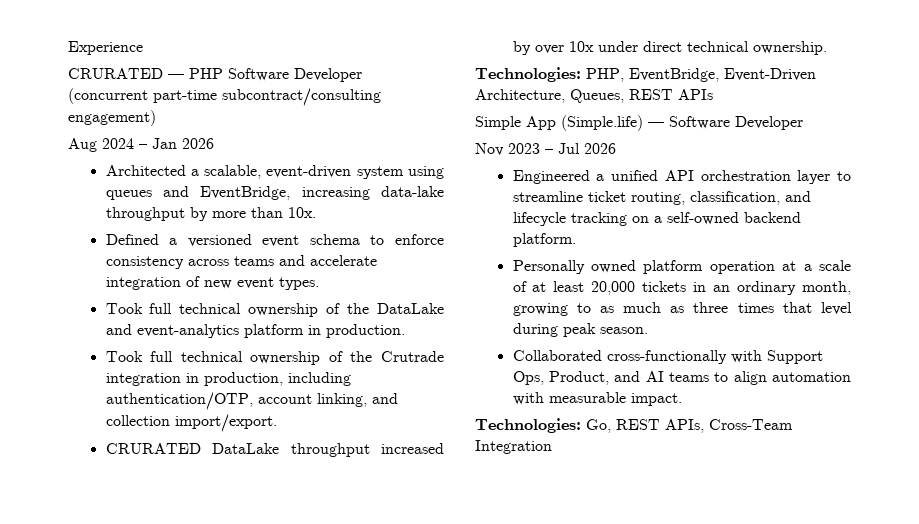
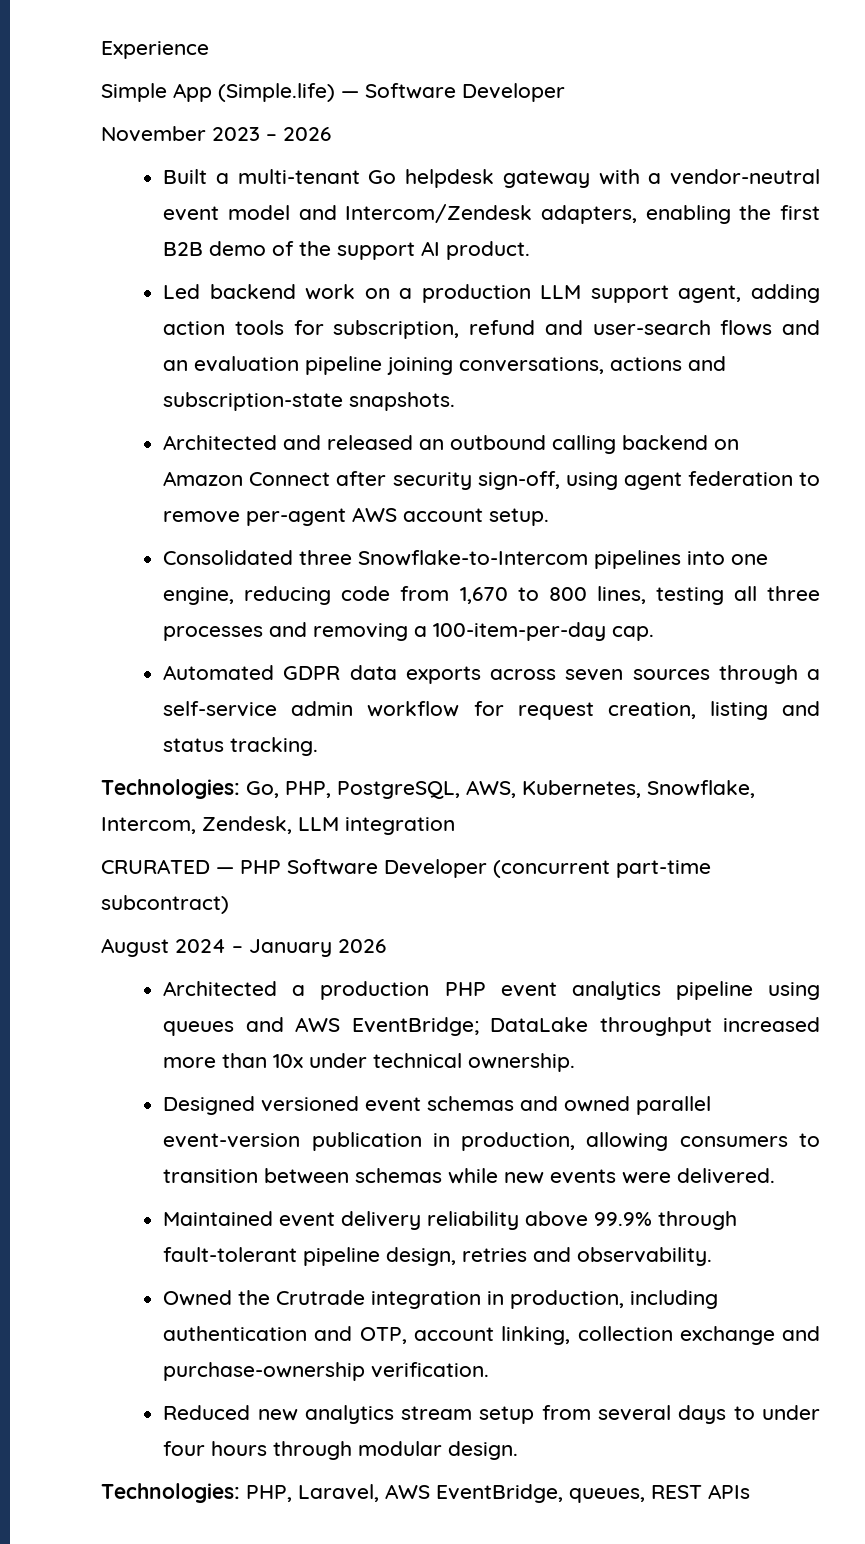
(143, 48) none -> [101,83,565,102] [101,126,331,142] [163,169,821,188] [163,204,820,224] [163,241,531,260] [163,284,820,303] [163,320,821,339] [163,356,727,375] [163,392,456,411] [163,435,740,454] [163,471,821,490] [163,507,550,526] [163,550,769,569] [163,586,820,605] [163,622,655,641] [163,665,821,684] [163,701,820,720] [163,737,319,756] [101,779,755,799] [101,816,455,835] // Simple App (Simple.life) — Software Developer // November 2023 – 2026 // Built a multi-tenant Go helpdesk gateway with a vendor-neutral event model and Intercom/Zendesk adapters, enabling the first B2B demo of the support AI product. // Led backend work on a production LLM support agent, adding action tools for subscription, refund and user-search flows and an evaluation pipeline joining conversations, actions and subscription-state snapshots. // Architected and released an outbound calling backend on Amazon Connect after security sign-off, using agent federation to remove per-agent AWS account setup. // Consolidated three Snowflake-to-Intercom pipelines into one engine, reducing code from 1,670 to 800 lines, testing all three processes and removing a 100-item-per-day cap. // Automated GDPR data exports across seven sources through a self-service admin workflow for request creation, listing and status tracking. // Technologies: Go, PHP, PostgreSQL, AWS, Kubernetes, Snowflake, Intercom, Zendesk, LLM integration
[222,88,381,106] [68,110,156,126] [68,138,97,152] subcontract/consulting engagement) // Aug -> [101,895,229,914] [101,938,169,957] subcontract) // August
[152,138,177,149] Jan -> [249,939,332,957] January
[204,165,444,179] [105,186,444,200] [105,207,316,221] [105,234,445,247] [105,255,377,269] [105,276,319,290] [105,303,444,317] [105,324,405,338] [105,351,343,365] scalable, event-driven system using queues and EventBridge, increasing data-lake throughput by more than 10x. // Defined a versioned event schema to enforce consistency across teams and accelerate integration of new event types. // Took full technical ownership of the DataLake and event-analytics platform in production. // Took full technical ownership of -> [320,981,820,1000] [163,1017,820,1036] [163,1053,576,1072] [163,1096,712,1115] [163,1132,820,1151] [163,1168,776,1184] [163,1211,738,1230] [163,1247,713,1266] [163,1290,233,1306] production PHP event analytics pipeline using queues and AWS EventBridge; DataLake throughput increased more than 10x under technical ownership. // Designed versioned event schemas and owned parallel event-version publication in production, allowing consumers to transition between schemas while new events were delivered. // Maintained event delivery reliability above 99.9% through fault-tolerant pipeline design, retries and observability. // Owned
[105,392,398,410] [105,414,277,432] [105,443,445,457] [512,41,827,55] [475,67,816,82] [475,89,713,103] [475,115,803,131] [475,143,616,156] [512,170,851,184] [512,191,811,205] [512,212,801,226] [512,233,576,247] [512,260,851,274] [512,281,851,295] [512,302,852,316] [512,323,648,337] [512,350,823,364] [512,371,851,385] [512,392,682,406] [475,418,793,433] [475,440,552,454] authentication/OTP, account linking, and collection import/export. // CRURATED DataLake throughput increased by over 10x under direct technical ownership. // Technologies: PHP, EventBridge, Event-Driven Architecture, Queues, REST APIs // Simple App (Simple.life) — Software Developer // Nov 2023 – Jul 2026 // Engineered a unified API orchestration layer to streamline ticket routing, classification, and lifecycle tracking on a self-owned backend platform. // Personally owned platform operation at a scale of at least 20,000 tickets in an ordinary month, growing to as much as three times that level during peak season. // Collaborated cross-functionally with Support Ops, Product, and AI teams to align automation with measurable impact. // Technologies: Go, REST APIs, Cross-Team Integration -> [163,1326,820,1345] [163,1362,490,1381] [163,1405,820,1424] [163,1441,519,1460] [101,1483,750,1503] authentication and OTP, account linking, collection exchange and purchase-ownership verification. // Reduced new analytics stream setup from several days to under four hours through modular design. // Technologies: PHP, Laravel, AWS EventBridge, queues, REST APIs

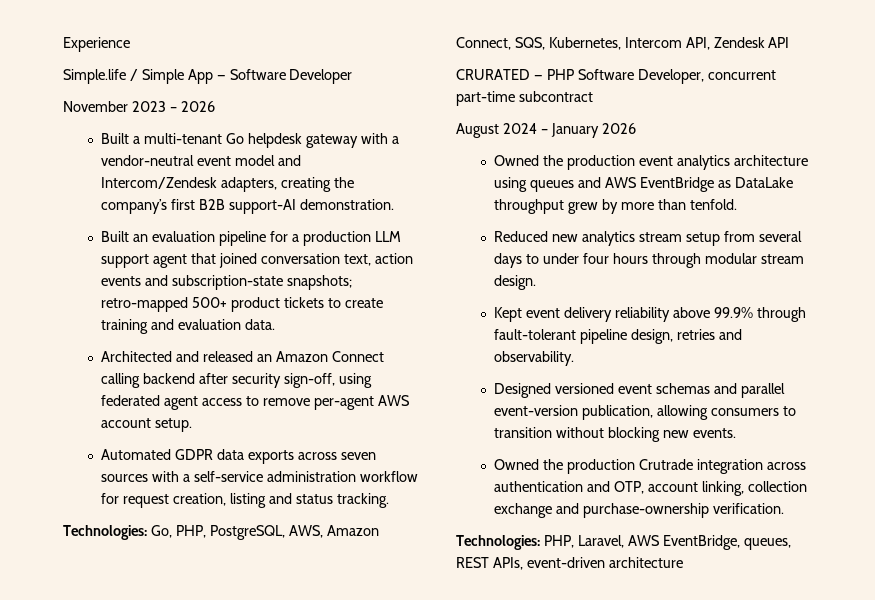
(209, 50) none -> [63,69,138,84] Simple.life /
[218,83,335,102] (Simple.life) -> (213, 76) none
[645,205,820,224] [163,241,531,260] [163,284,820,303] [163,320,821,339] [163,356,727,375] [163,392,456,411] [163,435,740,454] [163,471,331,486] enabling the first B2B demo of the support AI product. // Led backend work on a production LLM support agent, adding action tools for subscription, refund and user-search flows and an evaluation pipeline joining conversations, actions and subscription-state snapshots. // Architected and released an outbound calling backend on Amazon Connect -> [281,177,355,192] [101,199,395,214] [101,231,401,246] [101,253,413,268] [101,275,353,290] [101,297,383,312] [101,319,276,334] [101,351,384,362] [101,373,196,388] creating the company’s first B2B support-AI demonstration. // Built an evaluation pipeline for a production LLM support agent that joined conversation text, action events and subscription-state snapshots; retro-mapped 500+ product tickets to create training and evaluation data. // Architected and released an Amazon Connect calling backend
[623,471,793,490] agent federation -> [101,395,243,410] federated agent access
[163,550,769,569] [163,586,820,605] [163,622,655,641] // Consolidated three Snowflake-to-Intercom pipelines into one engine, reducing code from 1,670 to 800 lines, testing all three processes and removing a 100-item-per-day cap. -> (193, 425) none
[718,665,798,684] through -> [152,471,180,482] with
[291,701,354,716] admin -> [267,471,357,482] administration
[522,780,755,798] [101,816,455,835] Kubernetes, Snowflake, Intercom, Zendesk, LLM integration -> [326,525,379,536] [456,37,790,50] Amazon Connect, SQS, Kubernetes, Intercom API, Zendesk API
[384,859,711,878] [101,895,229,914] Developer (concurrent part-time subcontract) -> [637,69,776,84] [456,91,593,106] Developer, concurrent part-time subcontract
[163,981,486,1000] Architected a production PHP -> [494,155,636,170] Owned the production
[675,981,753,1000] pipeline -> [733,155,808,166] architecture
[351,1017,820,1036] [163,1053,576,1072] [163,1096,712,1115] [163,1132,820,1151] [163,1168,776,1184] [163,1211,738,1230] [163,1247,713,1266] [163,1290,719,1309] [163,1326,820,1345] [163,1362,490,1381] EventBridge; DataLake throughput increased more than 10x under technical ownership. // Designed versioned event schemas and owned parallel event-version publication in production, allowing consumers to transition between schemas while new events were delivered. // Maintained event delivery reliability above 99.9% through fault-tolerant pipeline design, retries and observability. // Owned the Crutrade integration in production, including authentication and OTP, account linking, collection exchange and purchase-ownership verification. -> [640,177,793,192] [494,199,737,214] EventBridge as DataLake throughput grew by more than tenfold.
(443, 1448) none -> [760,254,804,264] stream
(519, 1450) none -> [494,307,806,322] [494,329,743,344] [494,351,575,366] [494,383,785,398] [494,405,797,420] [494,427,737,442] [494,459,806,474] [494,481,807,496] [494,503,785,518] // Kept event delivery reliability above 99.9% through fault-tolerant pipeline design, retries and observability. // Designed versioned event schemas and parallel event-version publication, allowing consumers to transition without blocking new events. // Owned the production Crutrade integration across authentication and OTP, account linking, collection exchange and purchase-ownership verification.
[708,1484,750,1499] APIs -> [492,557,683,570] APIs, event-driven architecture

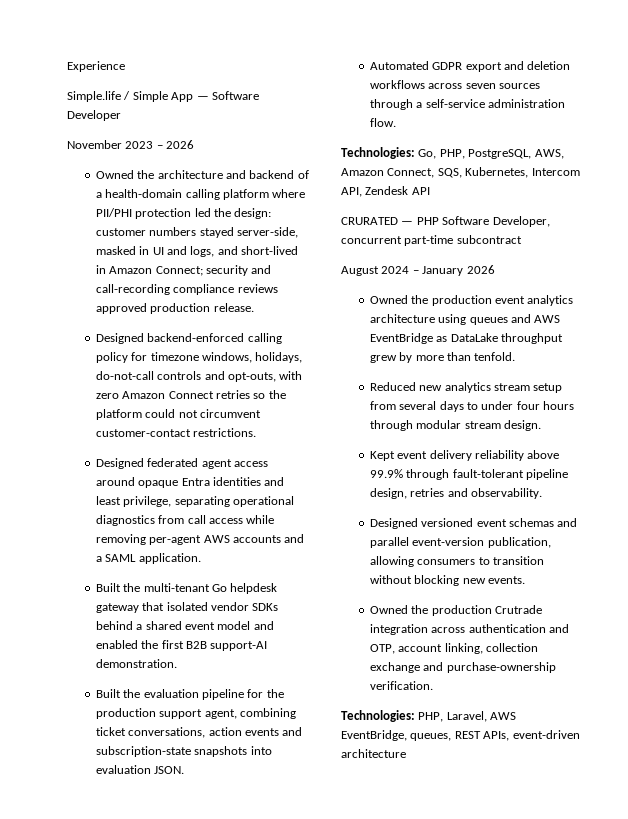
[101,133,141,144] // Built a -> [95,170,309,179] [95,189,306,200] [95,208,272,219] [95,227,298,238] [95,246,299,257] [95,265,272,276] [95,284,278,295] [95,303,254,314] [95,333,282,344] [95,352,303,363] [95,371,303,382] [95,390,286,399] [95,409,261,420] [95,428,257,437] [95,458,268,469] [95,477,285,488] [95,496,294,507] [95,515,275,526] [95,534,305,545] [95,553,201,564] [95,583,141,592] // Owned the architecture and backend of a health-domain calling platform where PII/PHI protection led the design: customer numbers stayed server-side, masked in UI and logs, and short-lived in Amazon Connect; security and call-recording compliance reviews approved production release. // Designed backend-enforced calling policy for timezone windows, holidays, do-not-call controls and opt-outs, with zero Amazon Connect retries so the platform could not circumvent customer-contact restrictions. // Designed federated agent access around opaque Entra identities and least privilege, separating operational diagnostics from call access while removing per-agent AWS accounts and a SAML application. // Built the
[360,133,399,144] [101,155,302,166] [101,177,355,192] [101,199,168,214] with a vendor-neutral event model and Intercom/Zendesk adapters, creating the company’s -> [142,602,279,611] [95,621,274,630] [95,640,159,649] that isolated vendor SDKs behind a shared event model and enabled the
[133,234,149,242] an -> [123,689,141,698] the
[291,231,401,246] [101,253,413,268] [101,275,353,290] [101,297,383,312] [101,319,276,334] [101,351,384,362] [101,373,372,388] [101,395,410,410] [101,418,193,432] [101,449,295,464] a production LLM support agent that joined conversation text, action events and subscription-state snapshots; retro-mapped 500+ product tickets to create training and evaluation data. // Architected and released an Amazon Connect calling backend after security sign-off, using federated agent access to remove per-agent AWS account setup. // Automated GDPR data exports -> [266,689,284,698] [95,708,296,719] [95,727,303,738] [95,746,272,757] [95,765,185,774] [369,61,571,72] [369,80,425,89] the production support agent, combining ticket conversations, action events and subscription-state snapshots into evaluation JSON. // Automated GDPR export and deletion workflows
[152,471,180,482] with -> [369,99,413,110] through
[359,471,418,482] [101,493,389,508] workflow for request creation, listing and status tracking. -> [369,118,396,127] flow.

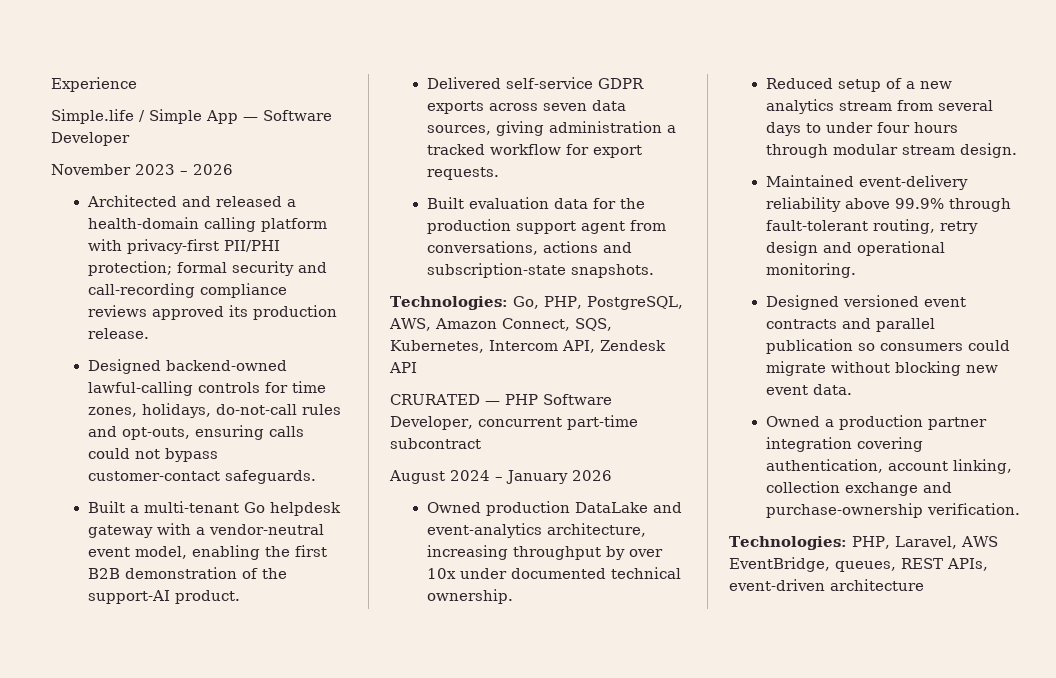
[95,170,309,179] [95,189,306,200] [95,208,272,219] [95,227,298,238] [95,246,299,257] [95,265,203,276] Owned the architecture and backend of a health-domain calling platform where PII/PHI protection led the design: customer numbers stayed server-side, masked in UI and logs, and short-lived in Amazon Connect; -> [86,195,296,207] [87,217,327,232] [87,239,280,254] [87,261,227,276] Architected and released a health-domain calling platform with privacy-first PII/PHI protection; formal
(147, 308) none -> [228,305,248,317] its
[147,333,282,344] [95,352,252,363] backend-enforced calling policy for timezone windows, -> [165,360,287,371] [87,381,326,396] [87,407,137,417] backend-owned lawful-calling controls for time zones,
[157,371,202,380] controls -> [301,404,341,415] rules
[279,371,303,380] [95,390,286,399] [95,409,261,420] [95,428,257,437] [95,458,268,469] [95,477,285,488] [95,496,294,507] [95,515,275,526] [95,534,305,545] [95,553,201,564] [95,583,141,592] with zero Amazon Connect retries so the platform could not circumvent customer-contact restrictions. // Designed federated agent access around opaque Entra identities and least privilege, separating operational diagnostics from call access while removing per-agent AWS accounts and a SAML application. // Built the -> [194,425,304,440] [87,448,218,462] [87,470,316,484] [87,501,139,513] ensuring calls could not bypass customer-contact safeguards. // Built a
[142,602,279,611] [95,621,274,630] [95,640,268,651] [95,659,177,668] [95,689,284,700] [95,708,296,719] [95,727,303,738] [95,746,272,757] [95,765,185,774] [369,61,571,72] [369,80,540,89] [369,99,565,110] [369,118,396,127] that isolated vendor SDKs behind a shared event model and enabled the first B2B support-AI demonstration. // Built the evaluation pipeline for the production support agent, combining ticket conversations, action events and subscription-state snapshots into evaluation JSON. // Automated GDPR export and deletion workflows across seven sources through a self-service administration flow. -> [156,523,324,535] [87,545,327,560] [87,567,287,579] [87,590,240,604] [426,77,644,89] [426,100,626,114] [426,121,676,136] [426,144,642,158] [426,167,499,180] [426,197,645,209] [426,219,666,234] [426,241,632,255] [426,263,654,278] with a vendor-neutral event model, enabling the first B2B demonstration of the support-AI product. // Delivered self-service GDPR exports across seven data sources, giving administration a tracked workflow for export requests. // Built evaluation data for the production support agent from conversations, actions and subscription-state snapshots.
[411,295,574,306] [369,314,561,325] [369,333,563,344] [369,352,516,363] [369,382,416,391] the production event analytics architecture using queues and AWS EventBridge as DataLake throughput grew by more than tenfold. // Reduced -> [485,501,682,516] [426,523,646,538] [426,545,663,560] [426,567,681,579] [426,589,513,604] [765,78,915,92] production DataLake and event-analytics architecture, increasing throughput by over 10x under documented technical ownership. // Reduced setup of a
[533,383,563,393] setup -> (892, 106) none
[369,450,472,461] Kept event delivery -> [765,175,968,190] Maintained event-delivery
[525,469,568,480] [369,488,542,499] pipeline design, retries and observability. -> [872,219,978,234] [765,241,945,256] [765,263,856,278] routing, retry design and operational monitoring.
[508,518,554,527] schemas -> [765,319,837,329] contracts
[412,537,551,548] [369,556,544,567] event-version publication, allowing consumers to transition -> [765,339,1010,354] [765,361,826,376] publication so consumers could migrate
[487,576,525,584] [369,605,542,616] [369,624,569,635] [369,644,395,654] events. // Owned the production Crutrade integration across authentication and OTP, -> [765,384,852,395] [765,415,987,430] [765,437,923,452] [765,459,883,473] event data. // Owned a production partner integration covering authentication,

